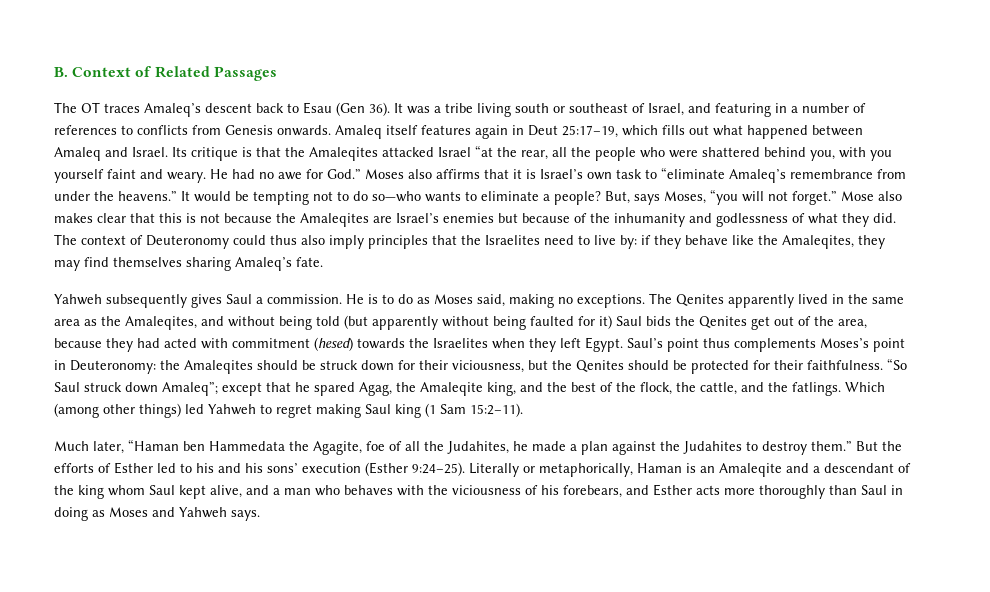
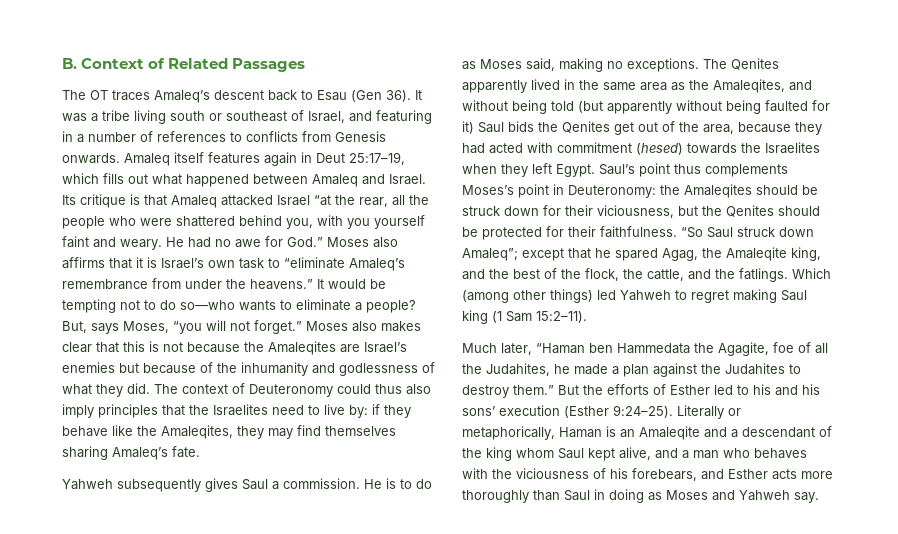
[285,147,378,161] the Amaleqites -> [171,195,217,208] Amaleq
[841,191,874,201] Mose -> [306,321,348,331] Moses
[231,510,260,521] says. -> [794,492,819,503] say.

